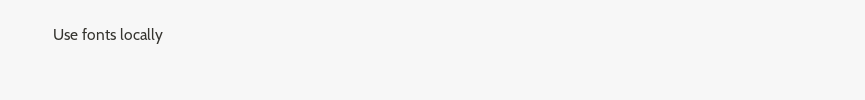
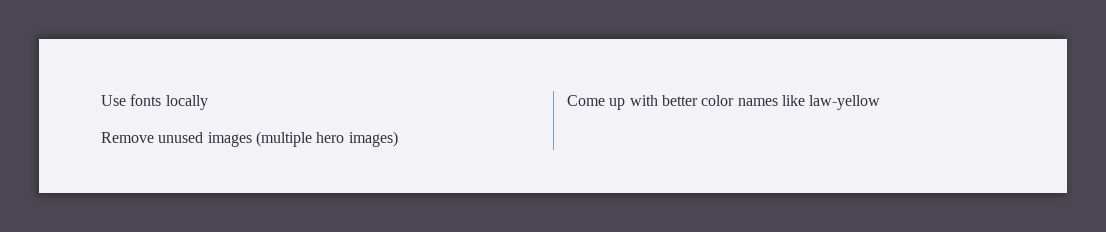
(164, 36) none -> [101,131,398,147] [567,95,881,110] // Remove unused images (multiple hero images) // Come up with better color names like law-yellow

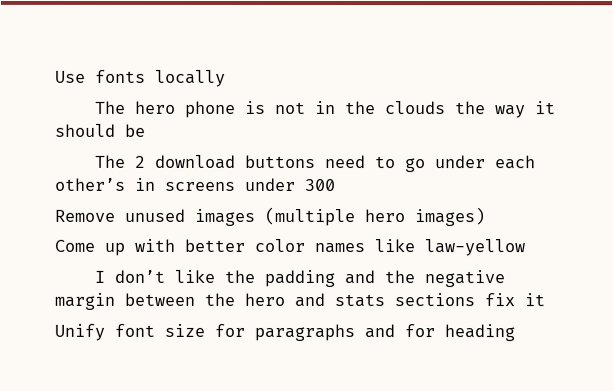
(208, 102) none -> [95,100,557,119] [55,123,146,137] [95,154,537,173] [55,177,336,192] // The hero phone is not in the clouds the way it should be // The 2 download buttons need to go under each other’s in screens under 300
(881, 102) none -> [94,269,506,288] [54,292,545,310] [54,323,515,342] // I don’t like the padding and the negative margin between the hero and stats sections fix it // Unify font size for paragraphs and for heading

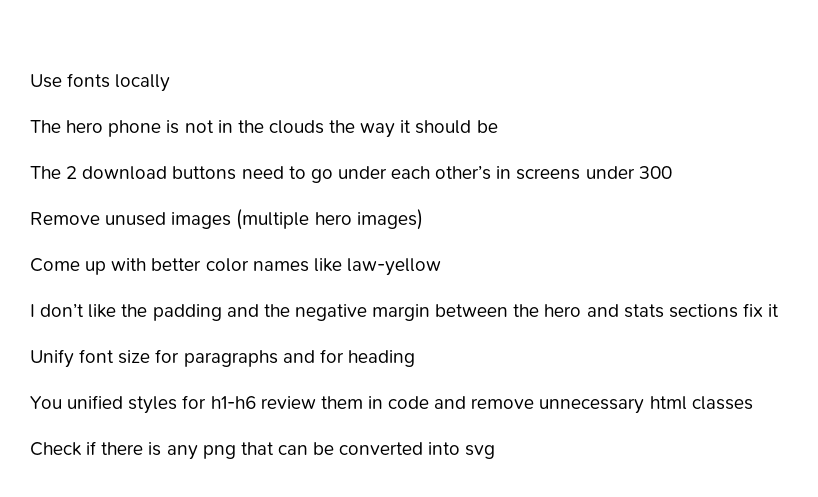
(515, 333) none -> [30,395,753,414] [30,441,496,460] // You unified styles for h1-h6 review them in code and remove unnecessary html classes // Check if there is any png that can be converted into svg

